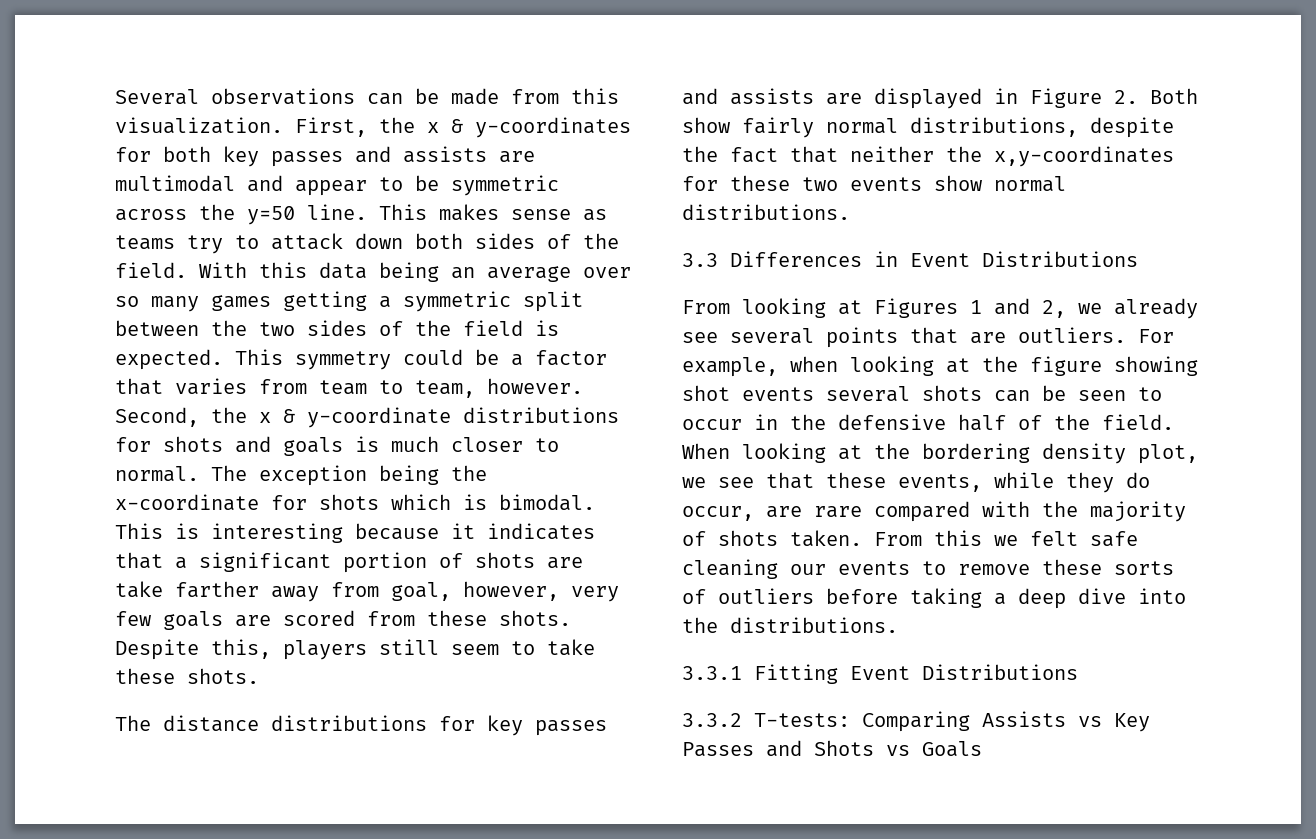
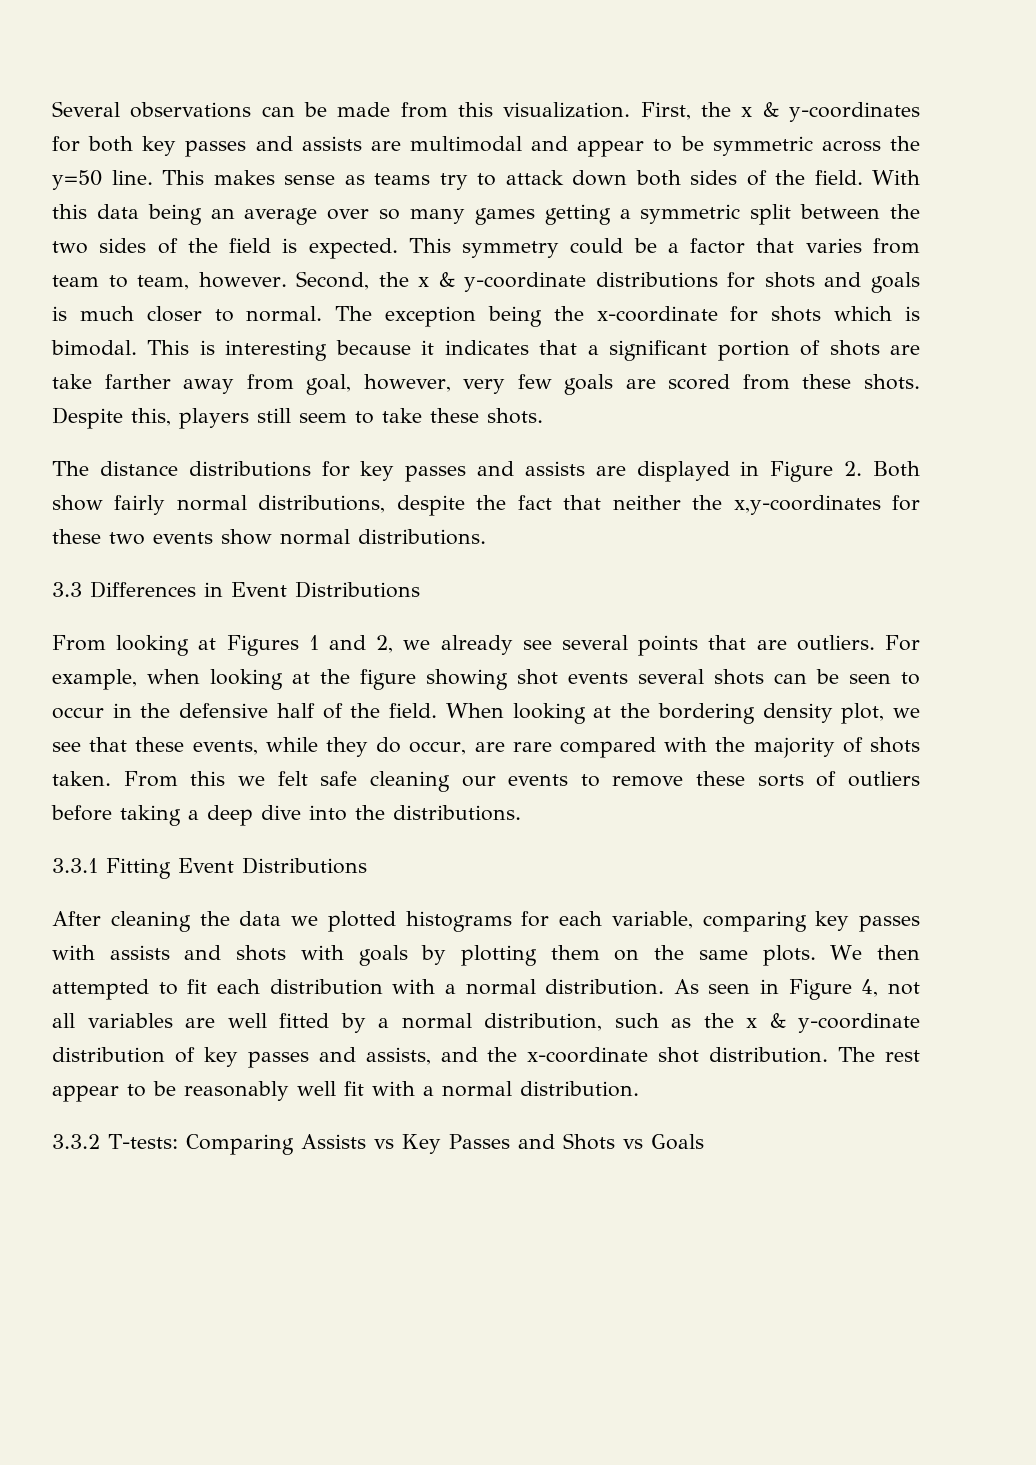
(1078, 672) none -> [52,911,920,932] [52,945,921,966] [52,979,920,1000] [52,1013,920,1033] [52,1047,920,1068] [52,1081,639,1102] // After cleaning the data we plotted histograms for each variable, comparing key passes with assists and shots with goals by plotting them on the same plots. We then attempted to fit each distribution with a normal distribution. As seen in Figure 4, not all variables are well fitted by a normal distribution, such as the x & y-coordinate distribution of key passes and assists, and the x-coordinate shot distribution. The rest appear to be reasonably well fit with a normal distribution.

